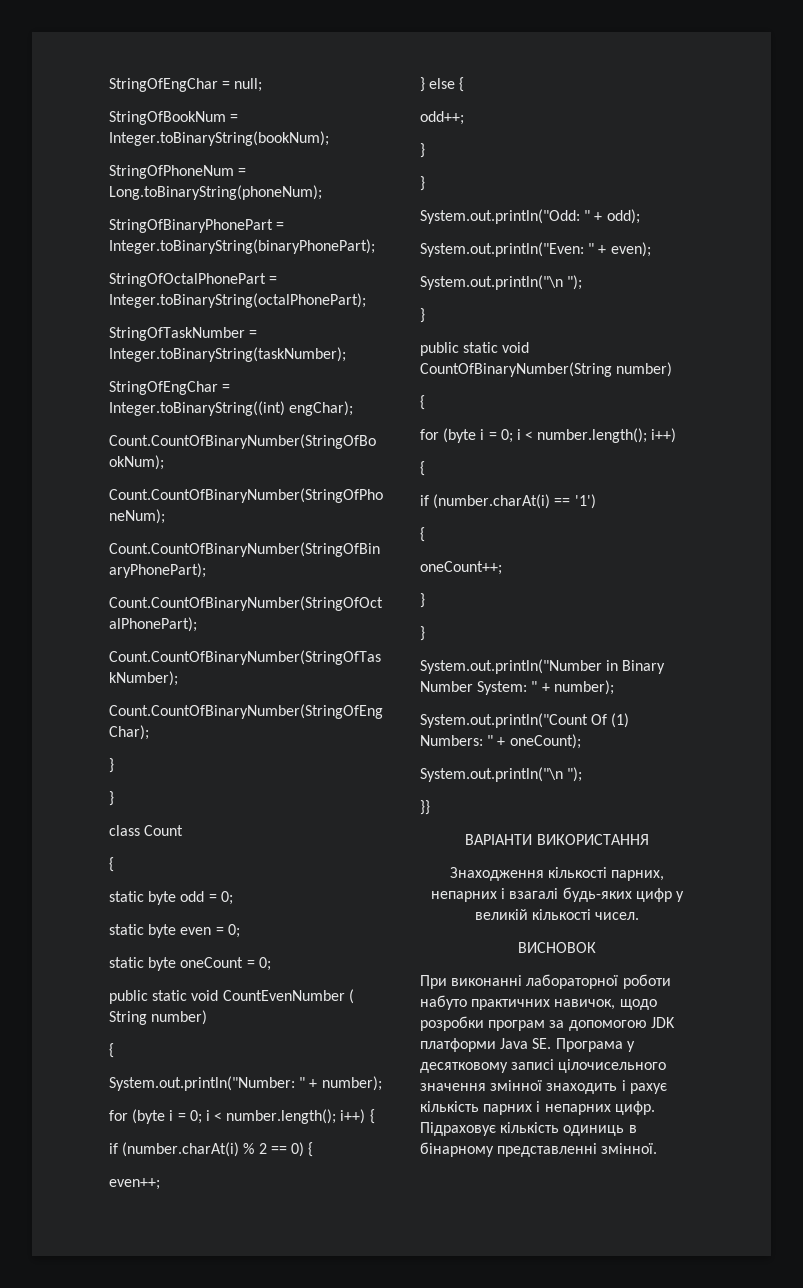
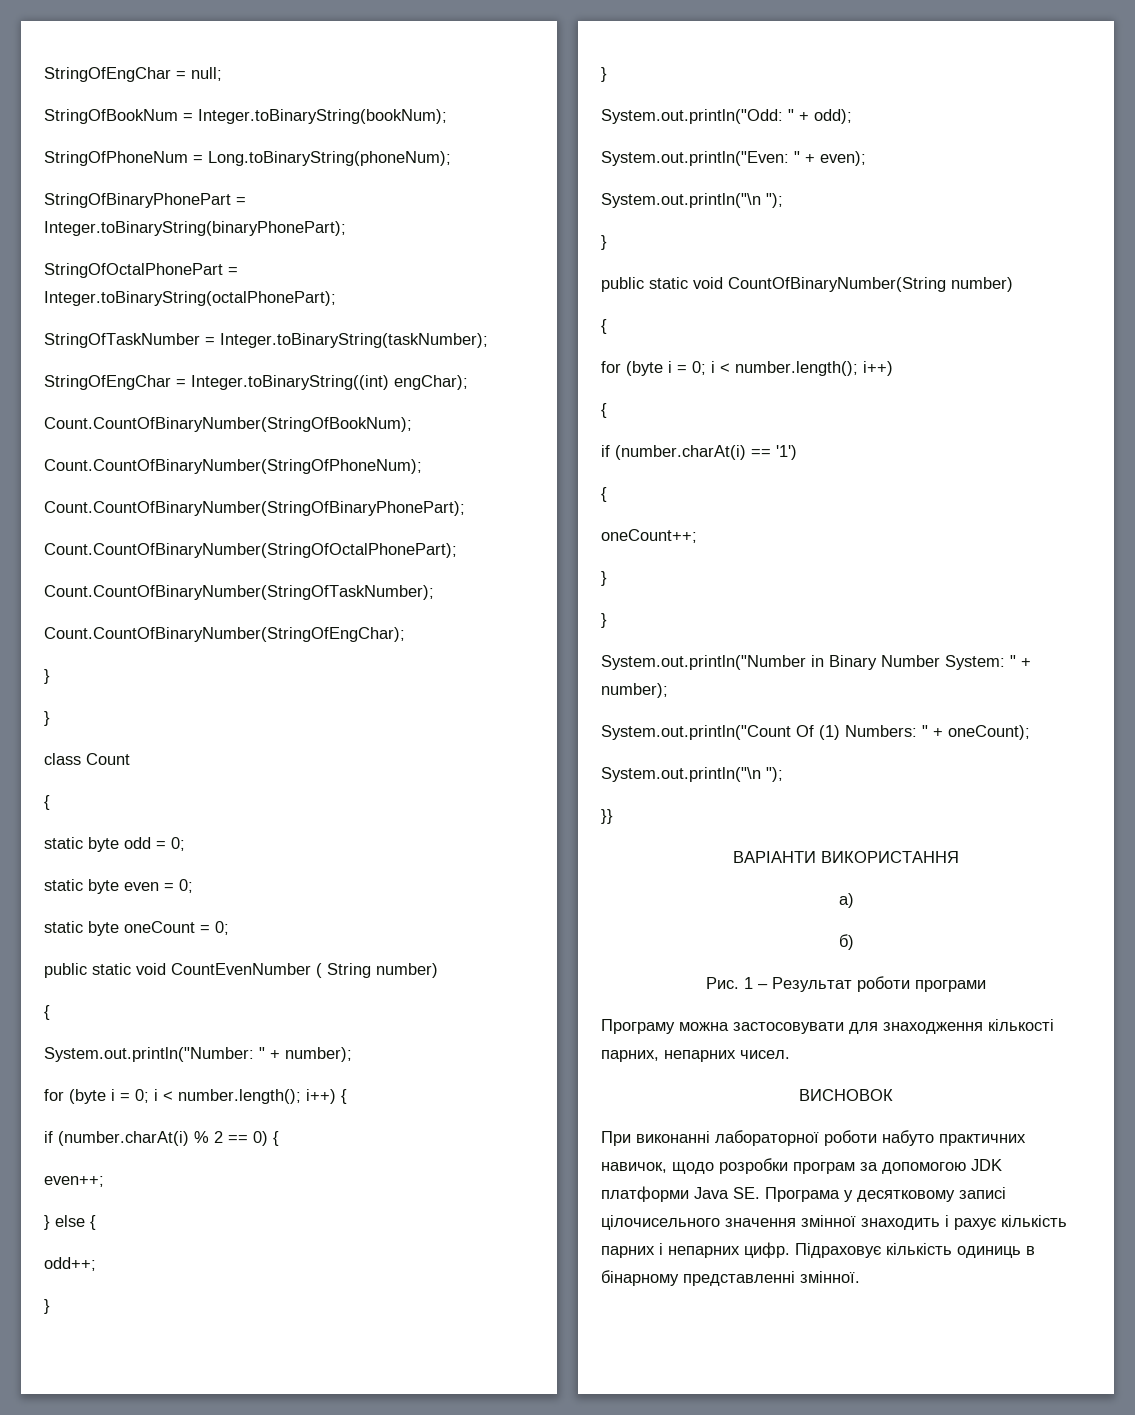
[449,867,665,881] [431,887,684,902] [474,909,591,920] Знаходження кількості парних, непарних і взагалі будь-яких цифр у великій кількості -> [838,893,854,908] [838,934,854,950] [706,976,986,992] [601,1019,1054,1034] [601,1050,736,1062] a) // б) // Рис. 1 – Результат роботи програми // Програму можна застосовувати для знаходження кількості парних, непарних

